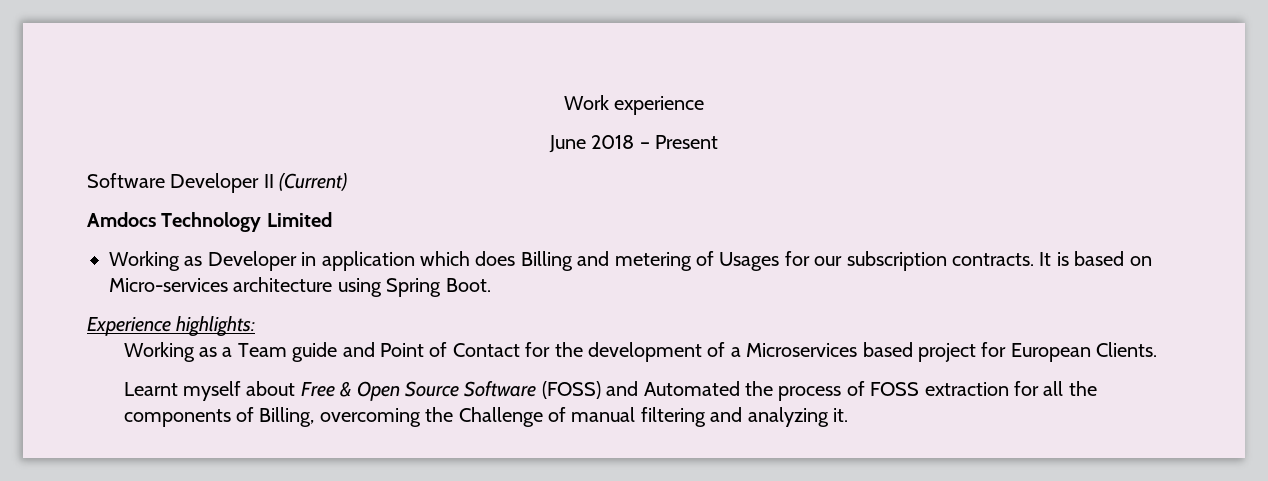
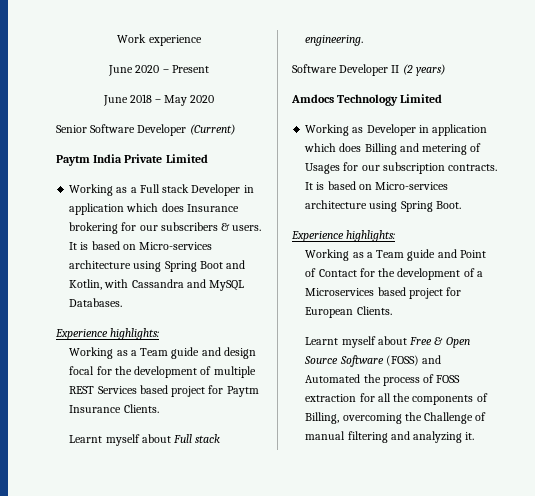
(705, 105) none -> [108,65,209,76] // June 2020 – Present
[655,135,719,149] Present -> [164,95,215,106] [56,124,235,136] [56,154,208,166] [69,184,254,196] [69,203,239,215] [69,222,262,234] [69,241,213,250] [69,260,246,272] [69,279,245,291] [69,298,123,307] [55,328,160,340] [69,347,256,359] [69,366,256,378] [69,385,259,397] [69,404,159,413] [69,434,221,446] [305,35,364,46] May 2020 // Senior Software Developer (Current) // Paytm India Private Limited // Working as a Full stack Developer in application which does Insurance brokering for our subscribers & users. It is based on Micro-services architecture using Spring Boot and Kotlin, with Cassandra and MySQL Databases. // Experience highlights: // Working as a Team guide and design focal for the development of multiple REST Services based project for Paytm Insurance Clients. // Learnt myself about Full stack engineering.
[279,173,348,191] (Current) -> [402,64,445,76] (2 years)

